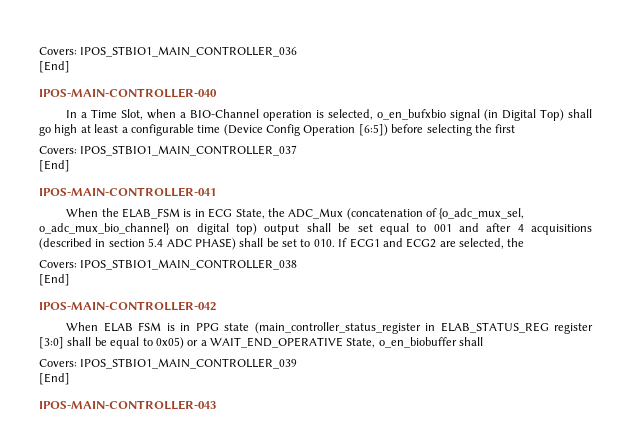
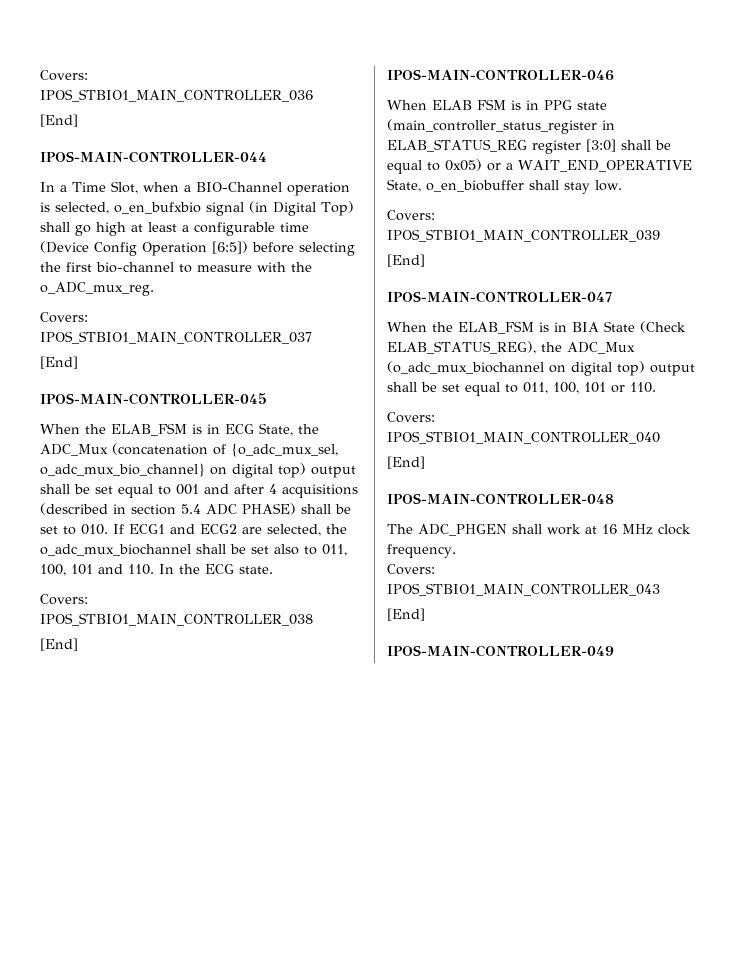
[39,88,217,98] IPOS-MAIN-CONTROLLER-040 -> [40,151,267,163] IPOS-MAIN-CONTROLLER-044
(516, 128) none -> [96,262,312,273] [40,282,154,296] bio-channel to measure with the o_ADC_mux_reg.
[39,187,216,197] IPOS-MAIN-CONTROLLER-041 -> [40,393,267,405] IPOS-MAIN-CONTROLLER-045
(525, 242) none -> [40,544,347,556] [40,564,273,576] o_adc_mux_biochannel shall be set also to 011, 100, 101 and 110. In the ECG state.
[39,301,216,311] IPOS-MAIN-CONTROLLER-042 -> [387,69,614,81] IPOS-MAIN-CONTROLLER-046
(484, 341) none -> [564,180,622,194] stay low.
[39,400,216,410] IPOS-MAIN-CONTROLLER-043 -> [387,291,612,303] [387,321,686,334] [387,341,635,354] [387,361,695,376] [387,382,656,396] [387,412,435,423] [387,431,660,444] [387,456,425,469] [387,493,614,505] [387,524,691,536] [387,544,456,558] [387,564,435,575] [387,583,660,596] [387,608,425,621] [387,645,614,657] IPOS-MAIN-CONTROLLER-047 // When the ELAB_FSM is in BIA State (Check ELAB_STATUS_REG), the ADC_Mux (o_adc_mux_biochannel on digital top) output shall be set equal to 011, 100, 101 or 110. // Covers: IPOS_STBIO1_MAIN_CONTROLLER_040 // [End] // IPOS-MAIN-CONTROLLER-048 // The ADC_PHGEN shall work at 16 MHz clock frequency. // Covers: IPOS_STBIO1_MAIN_CONTROLLER_043 // [End] // IPOS-MAIN-CONTROLLER-049

